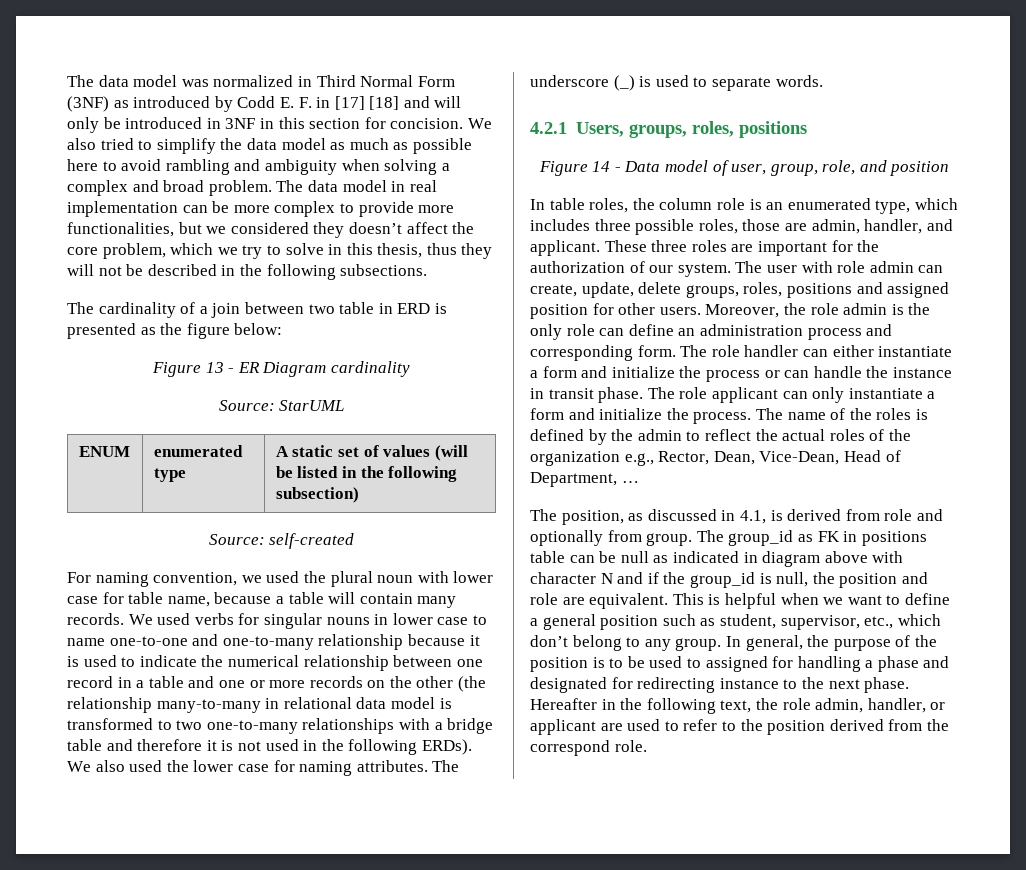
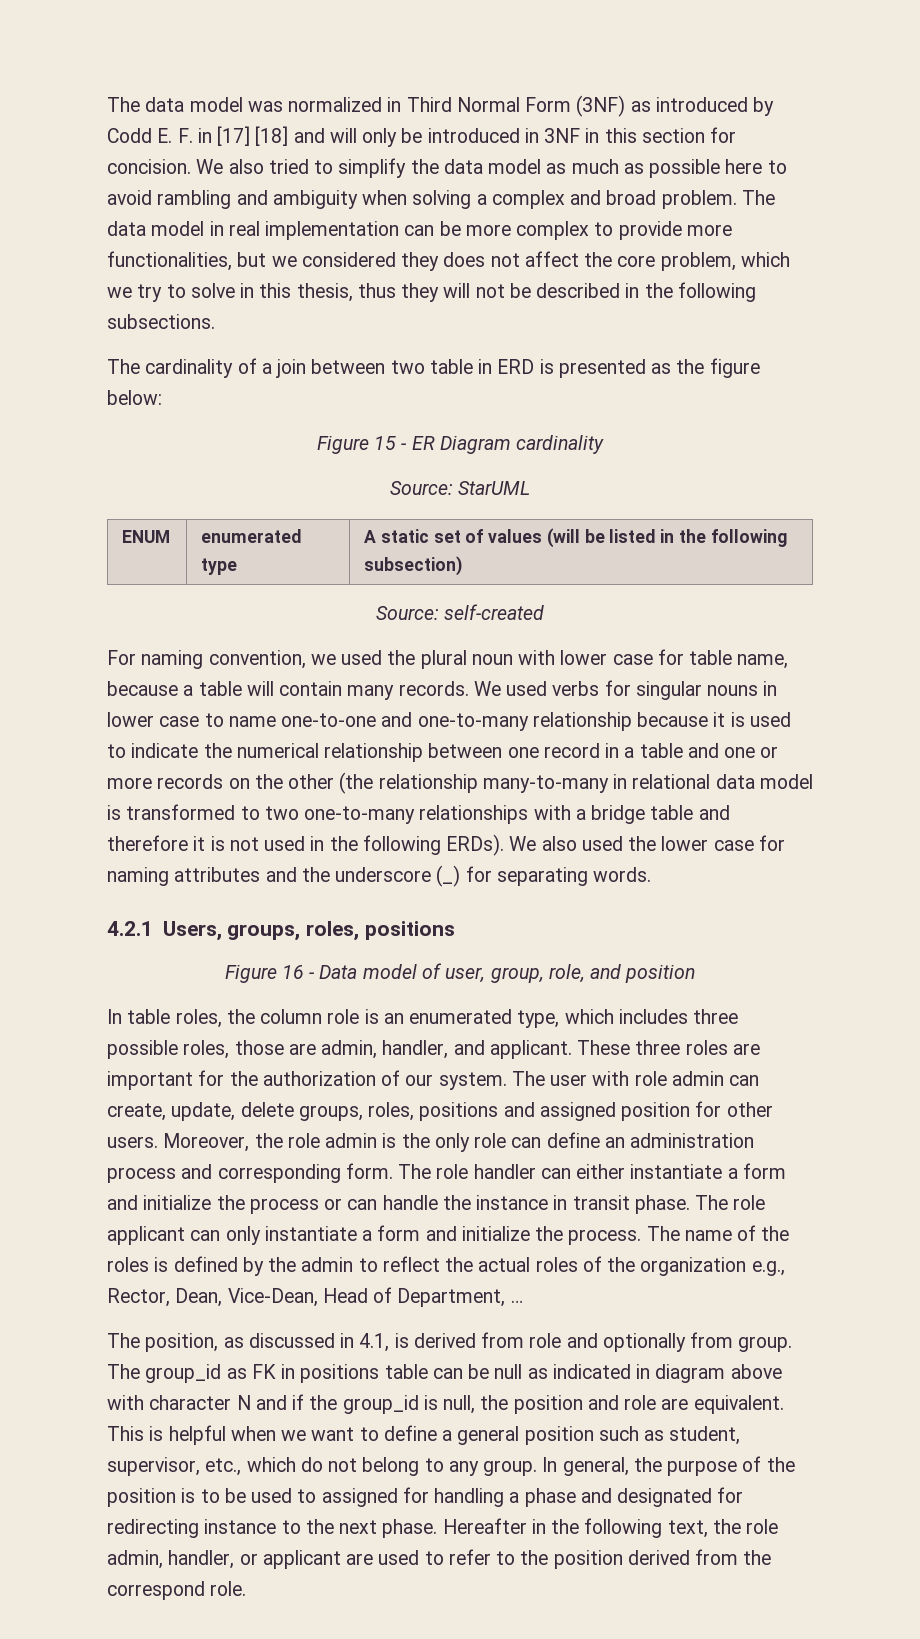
[348,222,402,234] doesn’t -> [443,252,520,267] does not
[205,362,224,373] 13 -> [374,436,397,450] 15
[356,760,460,772] [530,75,771,91] attributes. The underscore (_) is used to separate -> [174,865,588,887] attributes and the underscore (_) for separating
[592,161,611,172] 14 -> [281,965,304,979] 16
[530,635,568,647] don’t -> [300,1457,358,1472] do not

